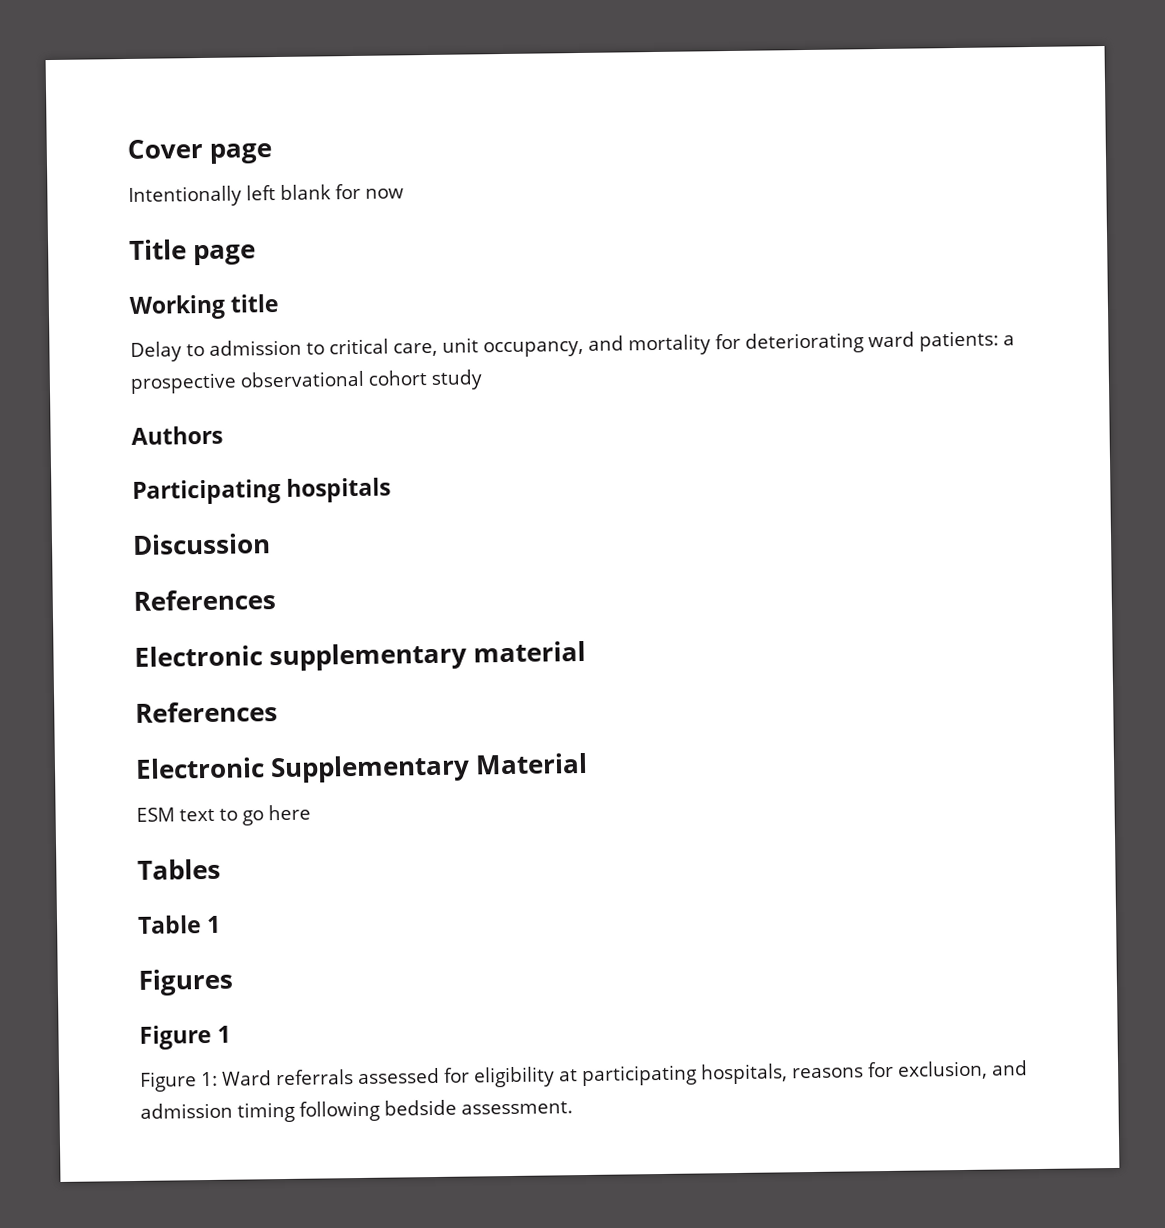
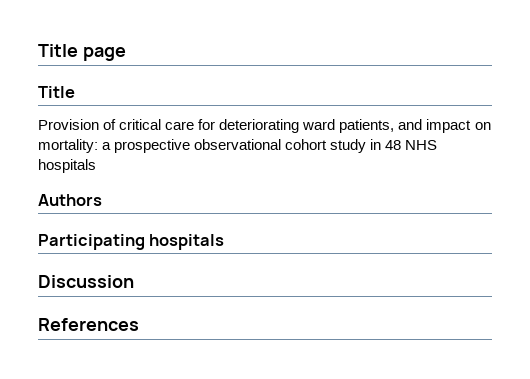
[127,138,273,164] [128,183,404,207] [128,239,257,266] [129,293,280,320] [130,330,999,362] Cover page // Intentionally left blank for now // Title page // Working title // Delay to admission to critical care, unit occupancy, and mortality for deteriorating ward patients: -> [38,44,126,61] [38,86,75,98] [38,119,491,133] [38,139,98,153] Title page // Title // Provision of critical care for deteriorating ward patients, and impact on mortality:
(483, 379) none -> [370,139,438,150] [38,159,96,173] in 48 NHS hospitals
[134,640,587,672] [135,701,278,723] [135,752,589,784] [136,804,311,826] [137,858,221,880] [137,915,222,934] [138,968,234,996] [139,1024,232,1050] [140,1060,1028,1092] [140,1099,573,1123] // Electronic supplementary material // References // Electronic Supplementary Material // ESM text to go here // Tables // Table 1 // Figures // Figure 1 // Figure 1: Ward referrals assessed for eligibility at participating hospitals, reasons for exclusion, and admission timing following bedside assessment. -> (139, 324) none

